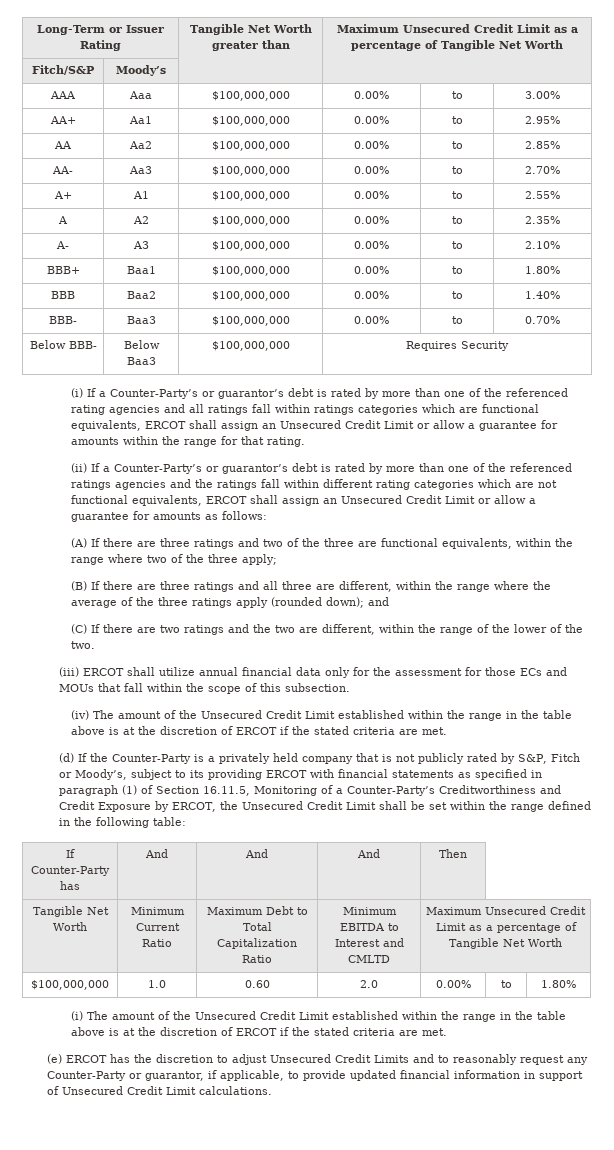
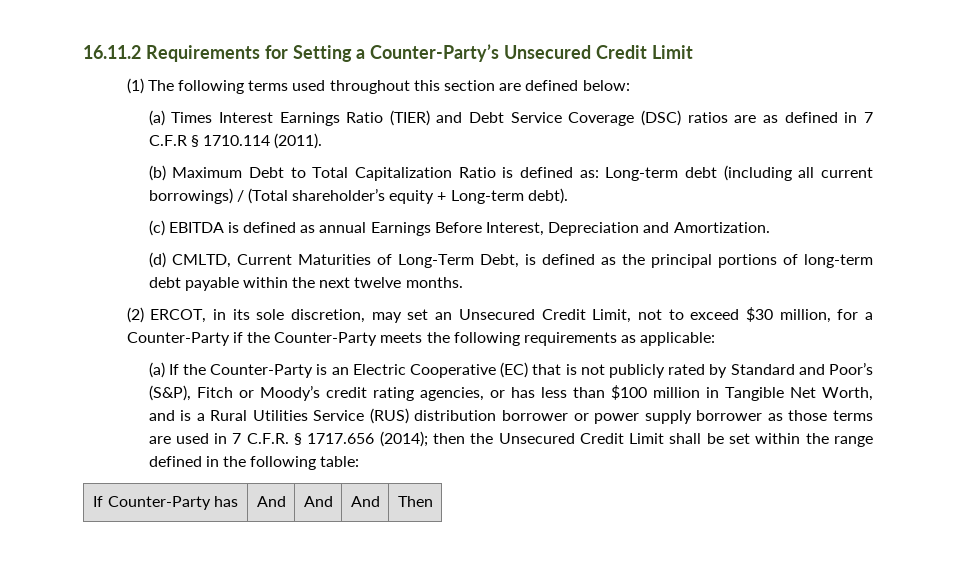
[36,25,165,35] [80,40,121,51] [189,24,312,35] [211,40,290,51] [336,24,578,33] [351,40,563,51] [32,65,94,75] [116,65,166,76] [50,91,76,99] [129,91,152,99] [211,91,290,101] [354,91,389,99] [451,91,463,99] [525,91,560,99] [49,116,76,124] [129,116,152,124] [211,116,290,126] [354,116,389,124] [451,116,463,124] [525,116,560,124] [54,141,72,149] [129,141,152,149] [211,141,290,151] [354,141,389,149] [451,141,463,149] [525,141,560,149] [52,166,73,174] [129,166,152,174] [211,166,290,176] [354,166,389,174] [451,166,463,174] [525,166,560,174] [53,191,72,199] [132,191,149,199] [211,191,290,201] [354,191,389,199] [451,191,463,199] [525,191,560,199] [58,216,68,224] [132,216,149,224] [211,216,290,226] [354,216,389,224] [451,216,463,224] [525,216,560,224] [56,241,69,249] [132,241,149,249] [211,241,290,251] [354,241,389,249] [451,241,463,249] [525,241,560,249] [46,266,80,274] [126,266,156,274] [211,266,290,276] [354,266,389,274] [451,266,463,274] [525,266,560,274] [51,291,75,299] [126,291,156,299] [211,291,290,301] [354,291,389,299] [451,291,463,299] [525,291,560,299] [49,316,77,324] [126,316,156,324] [211,316,290,326] [354,316,389,324] [451,316,463,324] [525,316,560,324] [29,340,97,349] [123,340,160,349] [126,357,156,365] [211,341,290,351] [406,341,509,351] [71,388,569,399] [71,404,540,415] [71,420,559,431] [71,436,306,447] [71,463,573,474] [71,479,558,490] [71,495,537,506] [71,511,268,522] [71,538,574,549] [71,554,278,565] [71,581,552,592] [71,597,390,608] [71,624,584,635] [71,641,96,649] [58,667,567,678] [58,683,350,694] [71,710,573,721] [71,726,448,735] [58,753,353,764] Long-Term or Issuer Rating | Tangible Net Worth greater than | Maximum Unsecured Credit Limit as a percentage of Tangible Net Worth // Fitch/S&P | Moody’s | | // AAA | Aaa | $100,000,000 | 0.00% | to | 3.00% // AA+ | Aa1 | $100,000,000 | 0.00% | to | 2.95% // AA | Aa2 | $100,000,000 | 0.00% | to | 2.85% // AA- | Aa3 | $100,000,000 | 0.00% | to | 2.70% // A+ | A1 | $100,000,000 | 0.00% | to | 2.55% // A | A2 | $100,000,000 | 0.00% | to | 2.35% // A- | A3 | $100,000,000 | 0.00% | to | 2.10% // BBB+ | Baa1 | $100,000,000 | 0.00% | to | 1.80% // BBB | Baa2 | $100,000,000 | 0.00% | to | 1.40% // BBB- | Baa3 | $100,000,000 | 0.00% | to | 0.70% // Below BBB- | Below Baa3 | $100,000,000 | Requires Security // (i) If a Counter-Party’s or guarantor’s debt is rated by more than one of the referenced rating agencies and all ratings fall within ratings categories which are functional equivalents, ERCOT shall assign an Unsecured Credit Limit or allow a guarantee for amounts within the range for that rating. // (ii) If a Counter-Party’s or guarantor’s debt is rated by more than one of the referenced ratings agencies and the ratings fall within different rating categories which are not functional equivalents, ERCOT shall assign an Unsecured Credit Limit or allow a guarantee for amounts as follows: // (A) If there are three ratings and two of the three are functional equivalents, within the range where two of the three apply; // (B) If there are three ratings and all three are different, within the range where the average of the three ratings apply (rounded down); and // (C) If there are two ratings and the two are different, within the range of the lower of the two. // (iii) ERCOT shall utilize annual financial data only for the assessment for those ECs and MOUs that fall within the scope of this subsection. // (iv) The amount of the Unsecured Credit Limit established within the range in the table above is at the discretion of ERCOT if the stated criteria are met. // (d) If the Counter-Party is a privately held company -> [83,44,693,62] [126,78,630,94] [148,110,873,126] [148,133,323,149] [148,165,873,181] [148,188,568,204] [148,220,770,236] [148,252,873,268] [148,277,463,291] [126,307,874,323] [126,332,716,346] [148,362,529,378] 16.11.2 Requirements for Setting a Counter-Party’s Unsecured Credit Limit // (1) The following terms used throughout this section are defined below: // (a) Times Interest Earnings Ratio (TIER) and Debt Service Coverage (DSC) ratios are as defined in 7 C.F.R § 1710.114 (2011). // (b) Maximum Debt to Total Capitalization Ratio is defined as: Long-term debt (including all current borrowings) / (Total shareholder’s equity + Long-term debt). // (c) EBITDA is defined as annual Earnings Before Interest, Depreciation and Amortization. // (d) CMLTD, Current Maturities of Long-Term Debt, is defined as the principal portions of long-term debt payable within the next twelve months. // (2) ERCOT, in its sole discretion, may set an Unsecured Credit Limit, not to exceed $30 million, for a Counter-Party if the Counter-Party meets the following requirements as applicable: // (a) If the Counter-Party is an Electric Cooperative (EC)
[517,753,580,764] [58,769,542,780] [58,785,561,796] [58,801,216,812] S&P, Fitch or Moody’s, subject to its providing ERCOT with financial statements as specified in paragraph (1) of Section 16.11.5, Monitoring of a Counter-Party’s Creditworthiness and Credit Exposure by ERCOT, -> [730,362,873,375] [148,385,873,401] [148,408,873,424] [148,431,465,447] Standard and Poor’s (S&P), Fitch or Moody’s credit rating agencies, or has less than $100 million in Tangible Net Worth, and is a Rural Utilities Service (RUS) distribution borrower or power supply borrower as those terms are used in 7 C.F.R. § 1717.656 (2014); then
[32,906,109,917] [53,922,87,931] [130,907,185,915] [135,923,180,931] [142,939,172,947] [206,906,308,915] [242,922,272,931] [217,938,297,949] [242,955,272,963] [342,907,397,915] [339,923,399,931] [334,938,404,947] [348,955,390,963] [426,906,586,915] [435,922,577,933] [449,938,562,949] [31,980,109,990] [148,980,166,988] [244,980,270,988] [360,980,378,988] [435,980,471,988] [500,980,512,988] [541,980,576,988] [71,1011,567,1022] [71,1027,448,1036] [46,1054,588,1065] [46,1070,584,1081] [46,1086,272,1095] // Tangible Net Worth | Minimum Current Ratio | Maximum Debt to Total Capitalization Ratio | Minimum EBITDA to Interest and CMLTD | Maximum Unsecured Credit Limit as a percentage of Tangible Net Worth // $100,000,000 | 1.0 | 0.60 | 2.0 | 0.00% | to | 1.80% // (i) The amount of the Unsecured Credit Limit established within the range in the table above is at the discretion of ERCOT if the stated criteria are met. // (e) ERCOT has the discretion to adjust Unsecured Credit Limits and to reasonably request any Counter-Party or guarantor, if applicable, to provide updated financial information in support of Unsecured Credit Limit calculations. -> (433, 501) none

